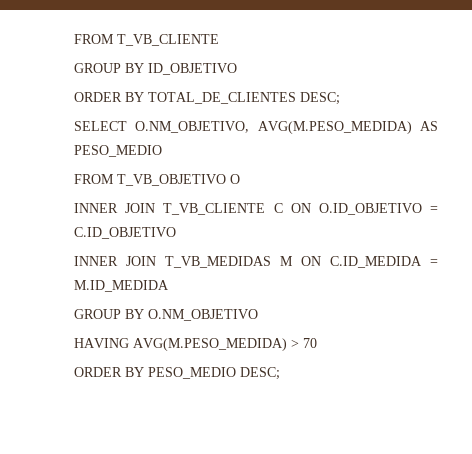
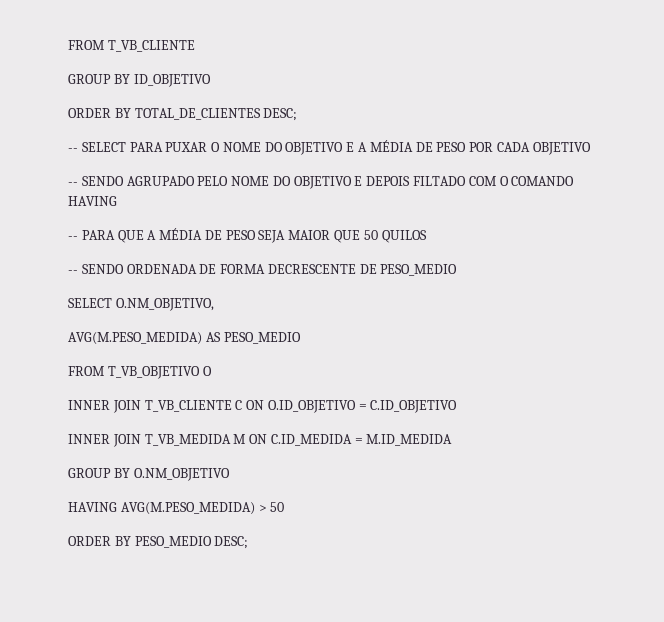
(340, 98) none -> [68,140,591,155] [68,176,575,189] [68,196,117,206] [68,228,427,243] [68,264,458,276] // -- SELECT PARA PUXAR O NOME DO OBJETIVO E A MÉDIA DE PESO POR CADA OBJETIVO // -- SENDO AGRUPADO PELO NOME DO OBJETIVO E DEPOIS FILTADO COM O COMANDO HAVING // -- PARA QUE A MÉDIA DE PESO SEJA MAIOR QUE 50 QUILOS // -- SENDO ORDENADA DE FORMA DECRESCENTE DE PESO_MEDIO
(250, 127) none -> (214, 304) //
[165,256,271,268] T_VB_MEDIDAS -> [144,434,231,446] T_VB_MEDIDA
[303,338,317,348] 70 -> [270,502,285,512] 50

